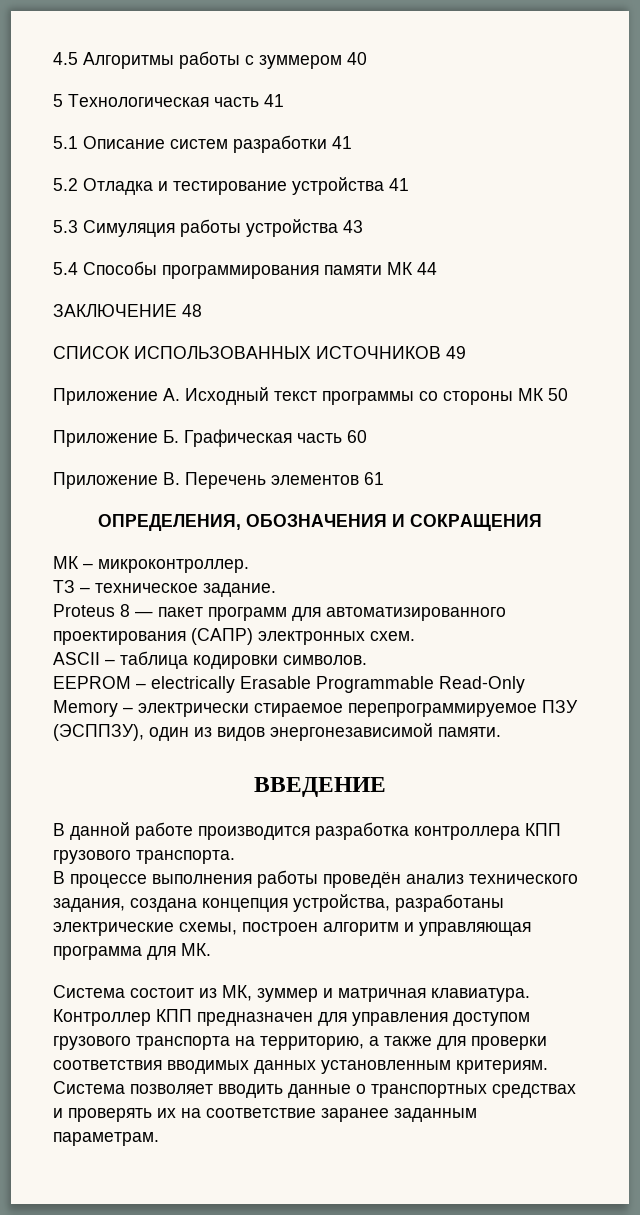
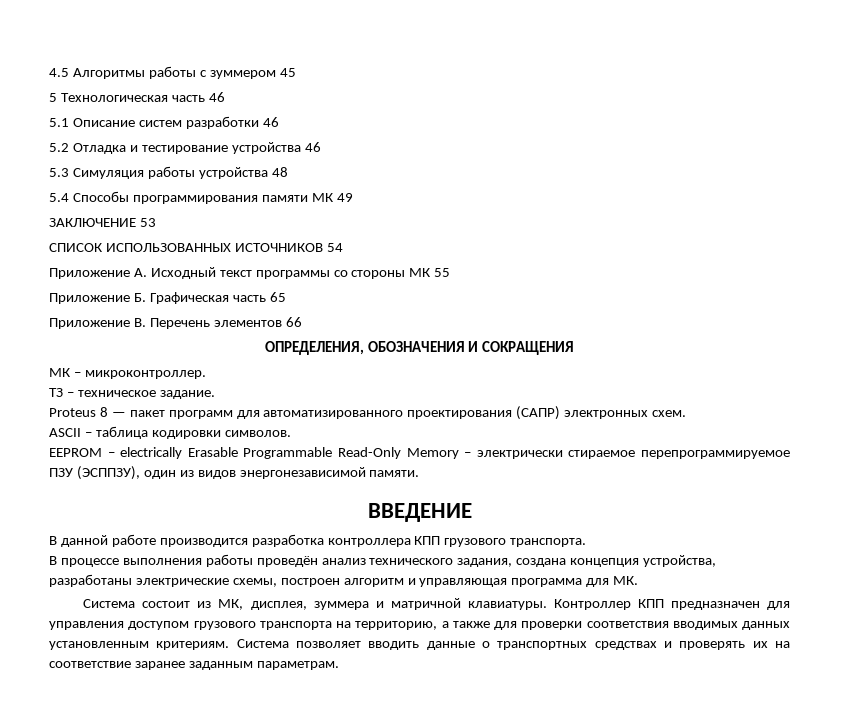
[347,52,367,65] 40 -> [279,68,296,77] 45
[264,94,284,107] 41 -> [208,92,225,102] 46
[332,136,352,149] 41 -> [262,117,279,127] 46
[389,178,409,191] 41 -> [304,142,321,152] 46
[343,220,363,233] 43 -> [271,167,288,177] 48
[417,262,437,275] 44 -> [336,193,353,202] 49
[182,304,202,317] 48 -> [139,218,156,227] 53
[446,346,466,359] 49 -> [326,243,343,252] 54
[548,388,568,401] 50 -> [434,268,451,277] 55
[347,430,367,443] 60 -> [269,292,286,302] 65
[364,472,384,485] 61 -> [285,317,302,327] 66
[257,988,530,1002] зуммер и матричная клавиатура. -> [250,598,547,610] дисплея, зуммера и матричной клавиатуры.

